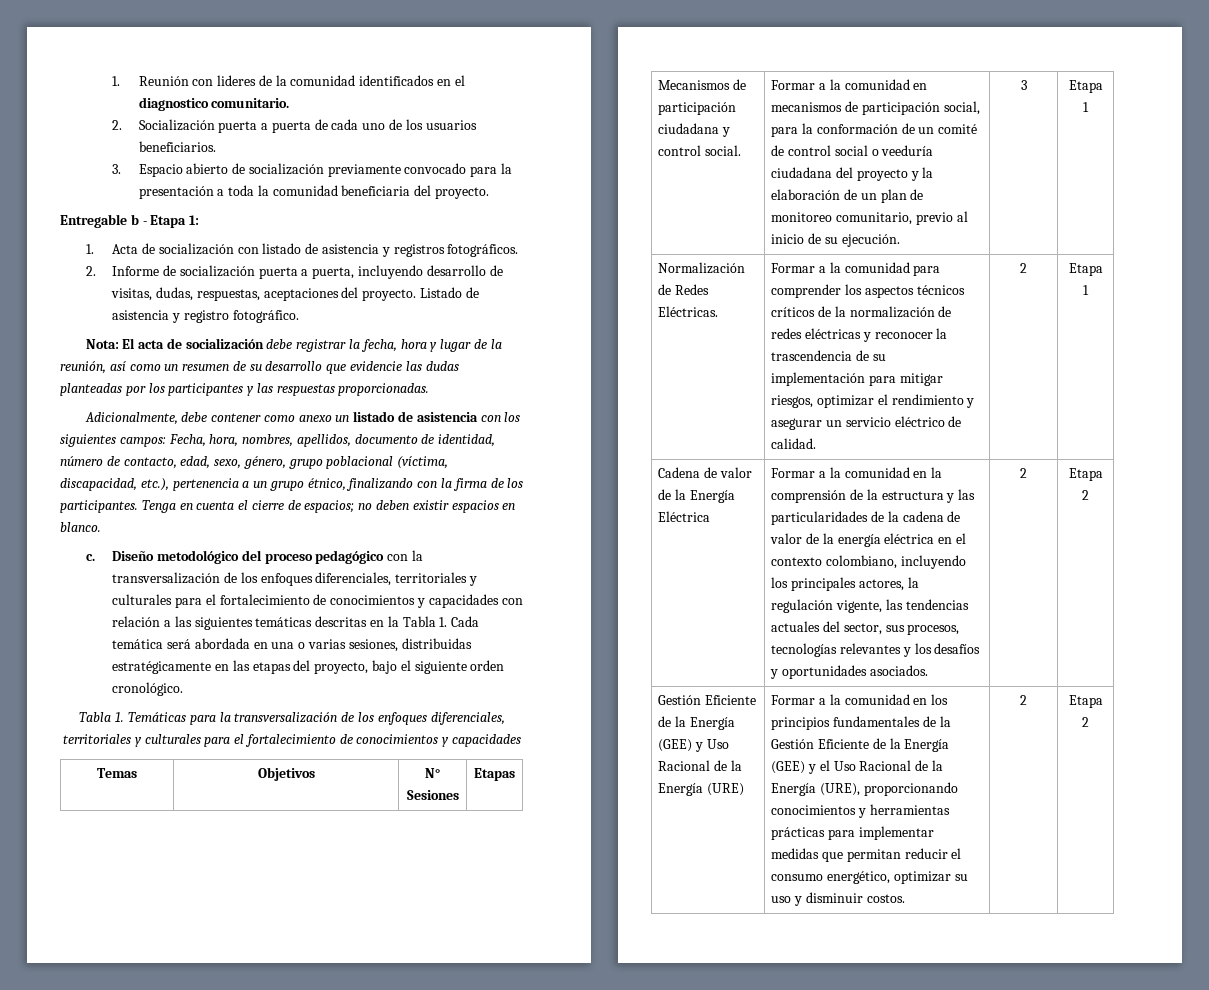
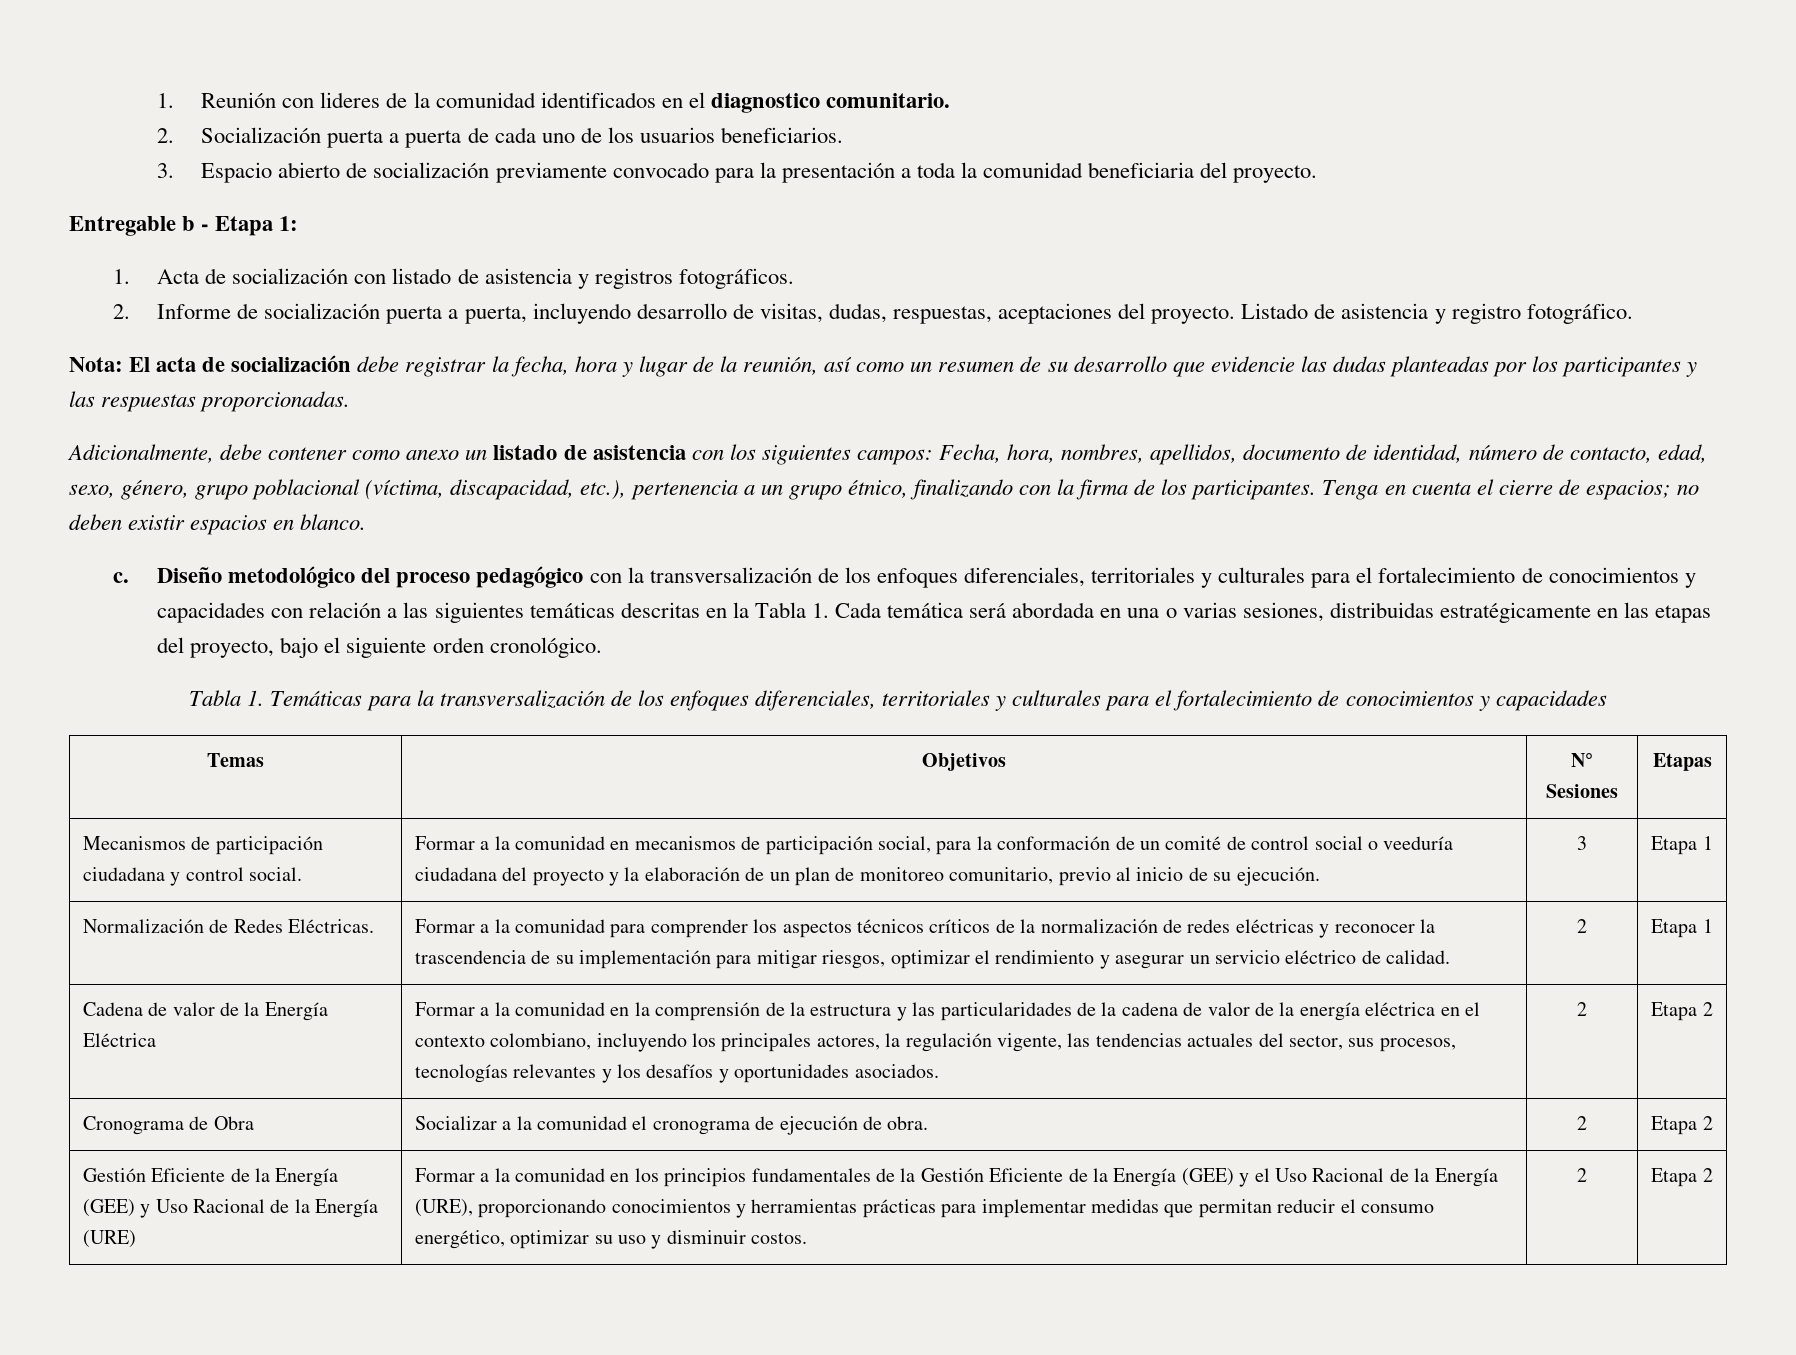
(1089, 495) none -> [82,1116,254,1135] [414,1116,929,1135] [1577,1116,1587,1130] [1651,1116,1713,1135] // Cronograma de Obra | Socializar a la comunidad el cronograma de ejecución de obra. | 2 | Etapa 2

